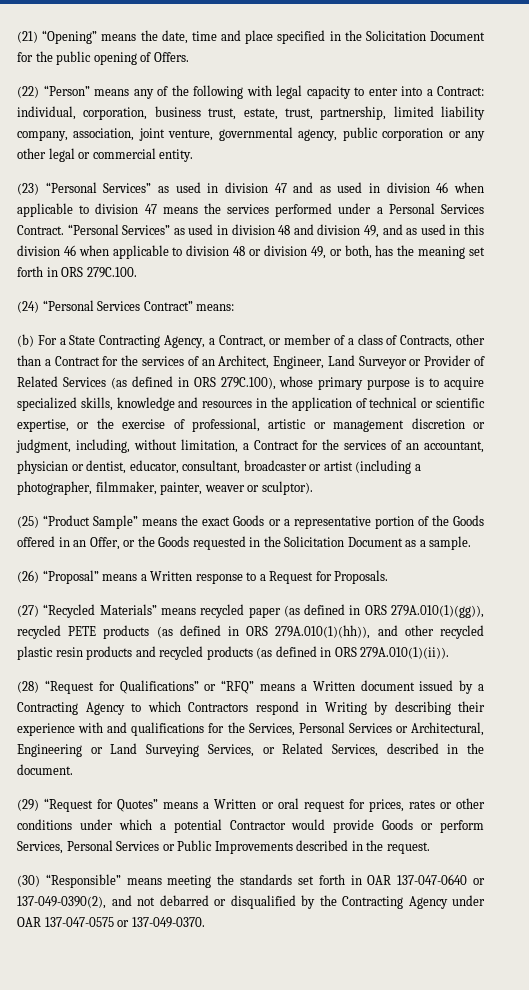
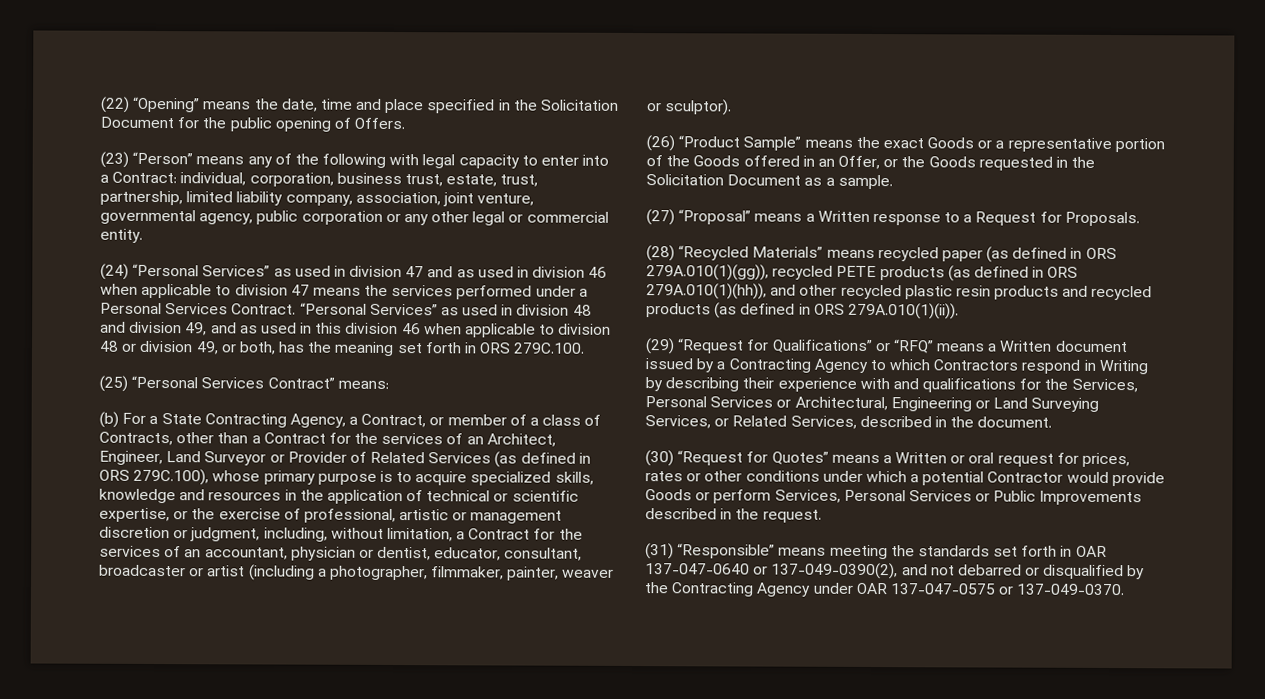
[17,31,38,43] (21) -> [100,96,130,113] (22)
[17,86,39,98] (22) -> [100,151,129,168] (23)
[17,183,39,195] (23) -> [100,263,129,280] (24)
[17,301,39,313] (24) -> [99,375,128,392] (25)
[17,516,39,528] (25) -> [646,135,675,152] (26)
[17,570,39,583] (26) -> [646,209,675,226] (27)
[17,605,39,617] (27) -> [646,245,675,262] (28)
[17,681,39,693] (28) -> [645,338,675,355] (29)
[17,799,39,811] (29) -> [645,450,674,467] (30)
[17,875,40,887] (30) -> [645,543,674,560] (31)

